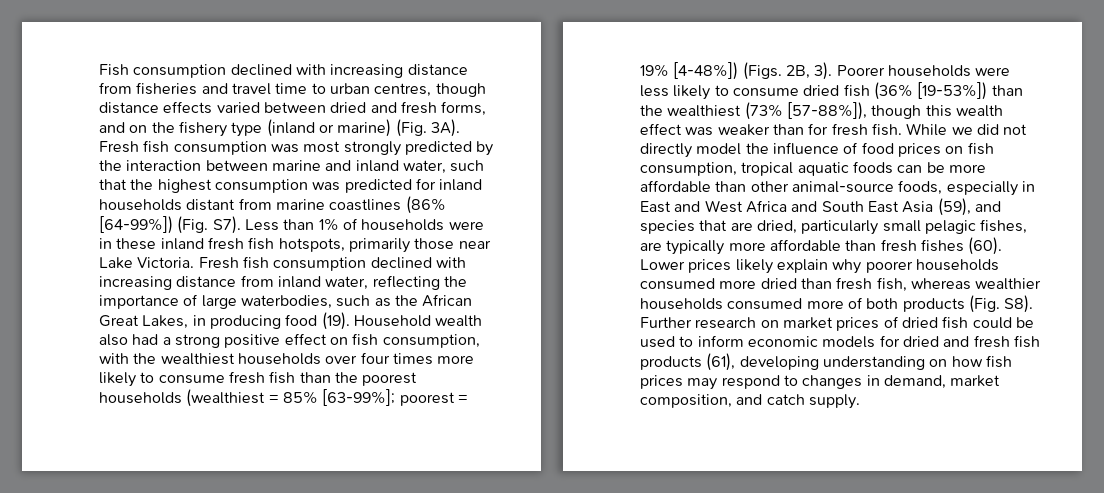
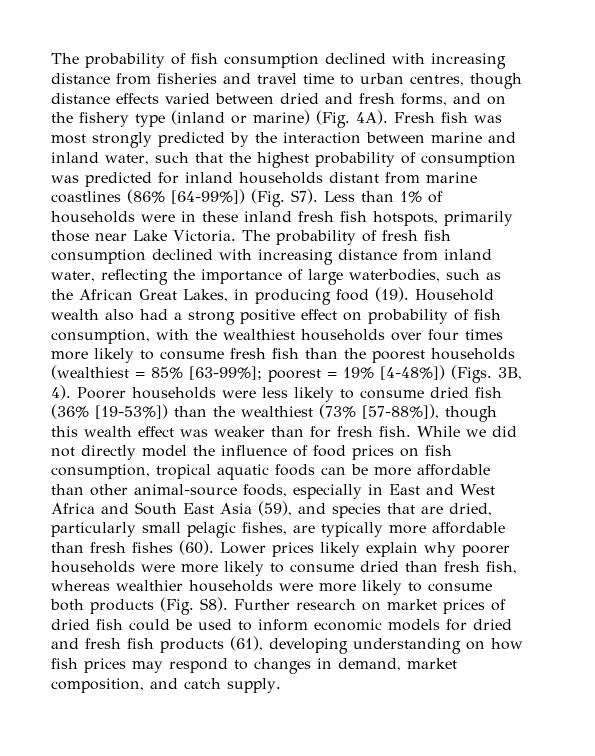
[99,64,129,76] Fish -> [51,53,218,68] The probability of fish
[430,119,460,137] [99,140,267,155] 3A). Fresh fish consumption -> [356,110,468,125] 4A). Fresh fish
(212, 186) none -> [315,152,416,167] probability of
[198,257,239,269] Fresh -> [241,230,418,245] The probability of fresh
(348, 341) none -> [368,309,469,324] probability of
[785,62,833,80] 2B, 3). -> [498,367,522,380] [51,385,71,400] 3B, 4).
[640,278,757,290] consumed more -> [141,561,354,576] were more likely to consume
[727,297,863,310] consumed more of -> [279,580,492,595] were more likely to consume

